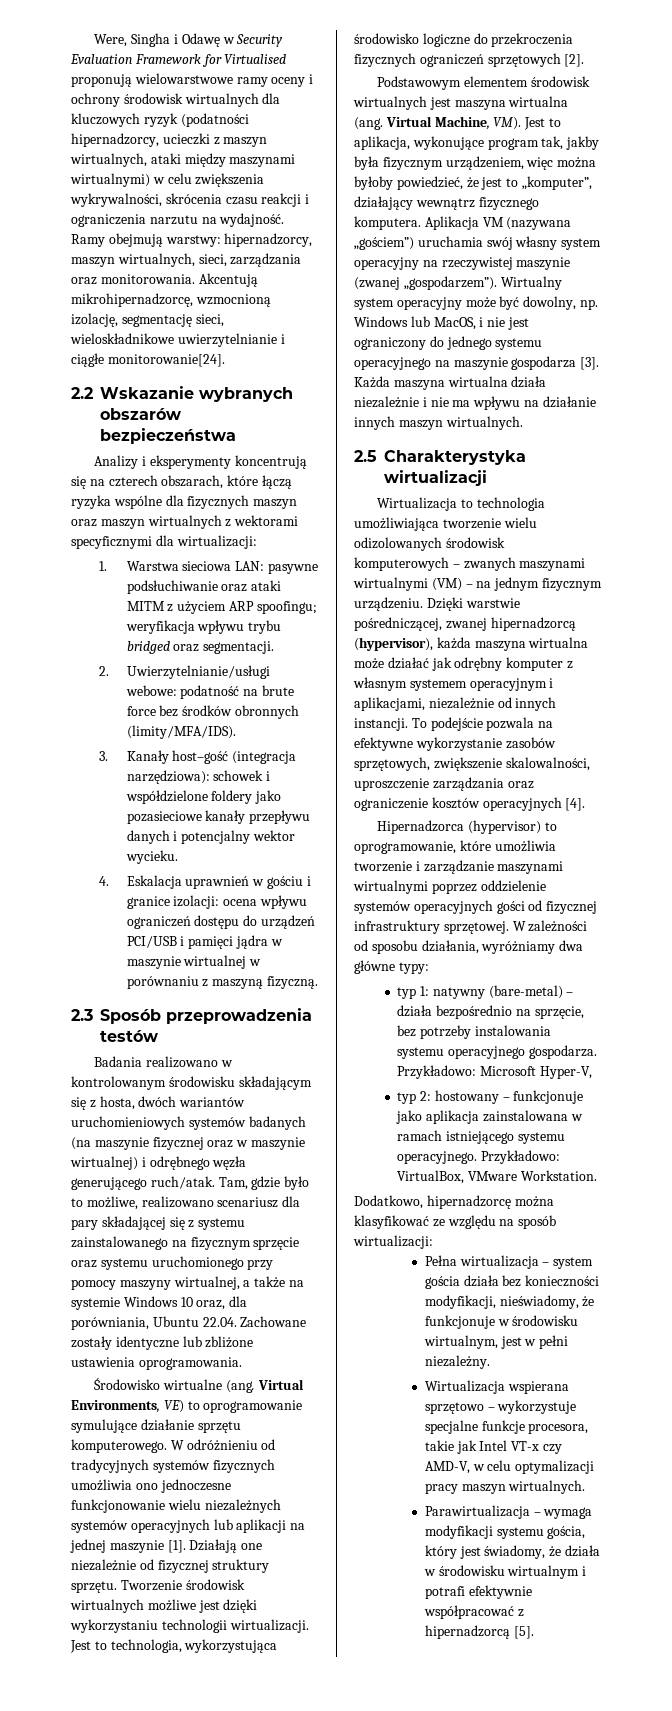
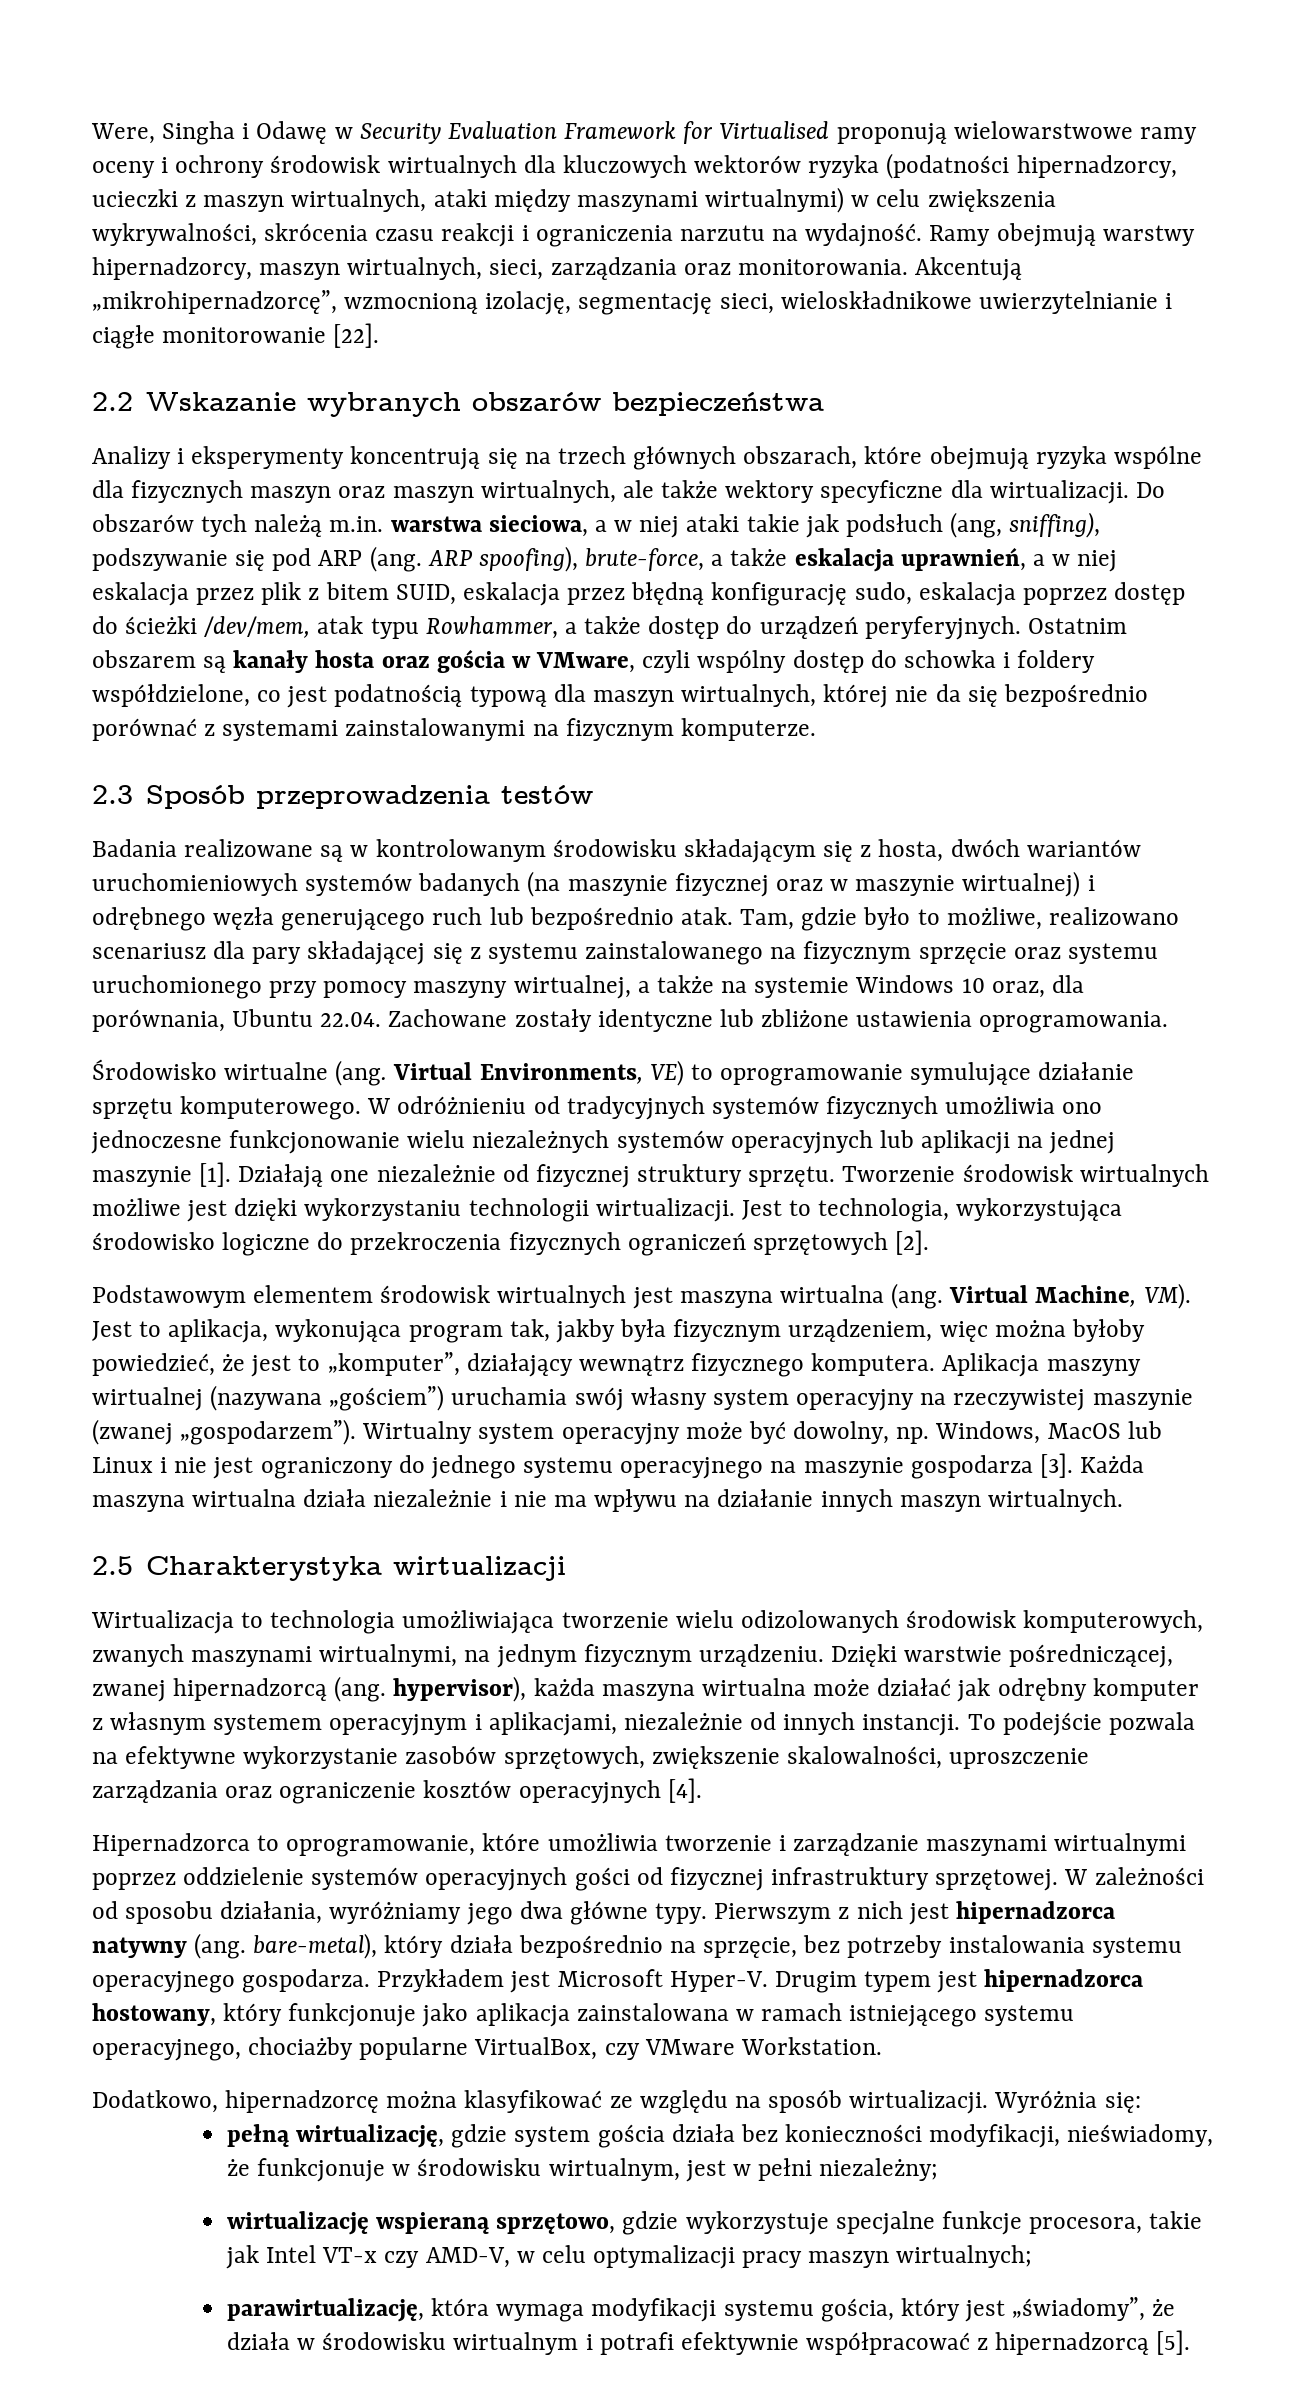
[143,113,178,127] ryzyk -> [694,155,880,178] wektorów ryzyka
[165,235,221,247] warstwy: -> [1102,225,1195,246] warstwy
[71,293,193,307] mikrohipernadzorcę, -> [92,290,337,314] „mikrohipernadzorcę”,
[107,354,225,367] monitorowanie[24]. -> [162,323,380,348] monitorowanie [22].
[108,475,158,487] czterech -> [557,446,737,470] trzech głównych
[261,475,292,489] łączą -> [929,446,1029,470] obejmują
[147,515,299,529] [71,535,257,549] [98,561,318,574] [126,580,282,594] [126,601,317,614] [125,620,282,634] [126,641,275,654] [98,665,270,679] [125,685,294,699] [126,705,299,719] [126,725,236,739] [98,750,297,764] [126,770,271,784] [125,790,282,804] [126,810,311,824] [126,830,295,844] [125,850,178,864] [98,875,311,889] [126,895,307,909] [126,915,315,929] [126,935,283,949] [126,955,262,969] [126,976,318,989] wirtualnych z wektorami specyficznymi dla wirtualizacji: // 1. Warstwa sieciowa LAN: pasywne podsłuchiwanie oraz ataki MITM z użyciem ARP spoofingu; weryfikacja wpływu trybu bridged oraz segmentacji. // 2. Uwierzytelnianie/usługi webowe: podatność na brute force bez środków obronnych (limity/MFA/IDS). // 3. Kanały host–gość (integracja narzędziowa): schowek i współdzielone foldery jako pozasieciowe kanały przepływu danych i potencjalny wektor wycieku. // 4. Eskalacja uprawnień w gościu i granice izolacji: ocena wpływu ograniczeń dostępu do urządzeń PCI/USB i pamięci jądra w maszynie wirtualnej w porównaniu z maszyną fizyczną. -> [480,480,1165,504] [92,512,1101,538] [92,546,1118,572] [92,582,1186,606] [92,616,1127,640] [92,649,1096,673] [92,684,1148,708] [92,718,816,741] wirtualnych, ale także wektory specyficzne dla wirtualizacji. Do obszarów tych należą m.in. warstwa sieciowa, a w niej ataki takie jak podsłuch (ang, sniffing), podszywanie się pod ARP (ang. ARP spoofing), brute-force, a także eskalacja uprawnień, a w niej eskalacja przez plik z bitem SUID, eskalacja przez błędną konfigurację sudo, eskalacja poprzez dostęp do ścieżki /dev/mem, atak typu Rowhammer, a także dostęp do urządzeń peryferyjnych. Ostatnim obszarem są kanały hosta oraz gościa w VMware, czyli wspólny dostęp do schowka i foldery współdzielone, co jest podatnością typową dla maszyn wirtualnych, której nie da się bezpośrednio porównać z systemami zainstalowanymi na fizycznym komputerze.
[146,1056,219,1068] realizowano -> [184,839,344,862] realizowane są
[150,1176,215,1189] ruch/atak. -> [432,907,733,930] ruch lub bezpośrednio atak.
[71,1317,149,1330] porówniania, -> [92,1009,225,1032] porównania,
[412,136,484,150] wykonujące -> [275,1319,402,1343] wykonująca
[482,217,504,227] VM -> [1046,1359,1141,1376] [92,1387,203,1411] maszyny wirtualnej
[354,316,476,330] Windows lub MacOS, -> [935,1421,1162,1444] [92,1457,153,1473] Windows, MacOS lub Linux
[354,557,586,571] [353,577,473,591] komputerowych – zwanych maszynami wirtualnymi (VM) – -> [1023,1610,1204,1633] [92,1644,458,1667] komputerowych, zwanych maszynami wirtualnymi,
[354,637,433,651] (hypervisor), -> [334,1676,527,1702] (ang. hypervisor),
[468,820,542,834] (hypervisor) -> (250, 1844) none
(556, 947) none -> [466,1903,513,1925] jego
[398,962,429,974] [397,985,574,999] typy: // typ 1: natywny (bare-metal) – -> [655,1901,1115,1925] [92,1933,444,1959] typy. Pierwszym z nich jest hipernadzorca natywny (ang. bare-metal), który
[397,1065,592,1079] [397,1090,510,1104] Przykładowo: Microsoft Hyper-V, // typ 2: hostowany – -> [377,1969,1144,1993] [92,2003,283,2026] Przykładem jest Microsoft Hyper-V. Drugim typem jest hipernadzorca hostowany, który
[397,1150,560,1164] [397,1170,465,1184] operacyjnego. Przykładowo: VirtualBox, -> [92,2037,640,2061] operacyjnego, chociażby popularne VirtualBox, czy
[353,1235,433,1249] [424,1255,550,1269] wirtualizacji: // Pełna wirtualizacja – -> [849,2090,1141,2114] [226,2124,508,2148] wirtualizacji. Wyróżnia się: // pełną wirtualizację, gdzie
[424,1355,490,1369] [424,1380,569,1394] [424,1402,495,1414] niezależny. // Wirtualizacja wspierana sprzętowo – -> [819,2158,939,2181] [226,2211,679,2235] niezależny; // wirtualizację wspieraną sprzętowo, gdzie
[508,1480,586,1494] [424,1505,541,1519] wirtualnych. // Parawirtualizacja – -> [896,2245,1033,2268] [226,2298,490,2322] wirtualnych; // parawirtualizację, która
[484,1545,546,1559] świadomy, -> [1012,2297,1146,2321] „świadomy”,

